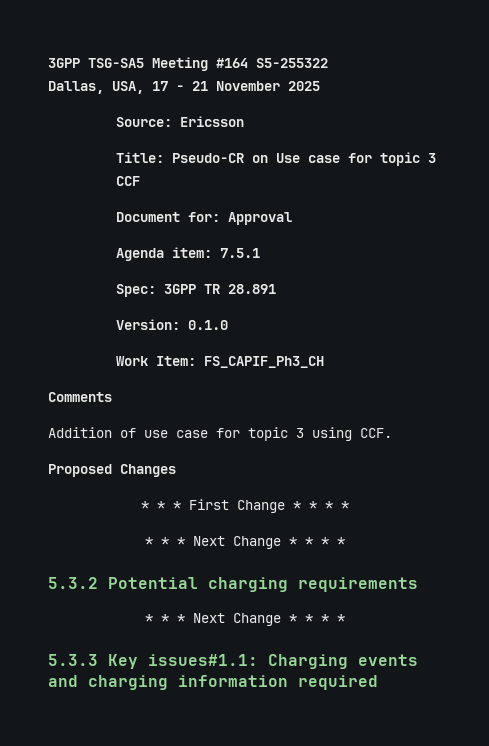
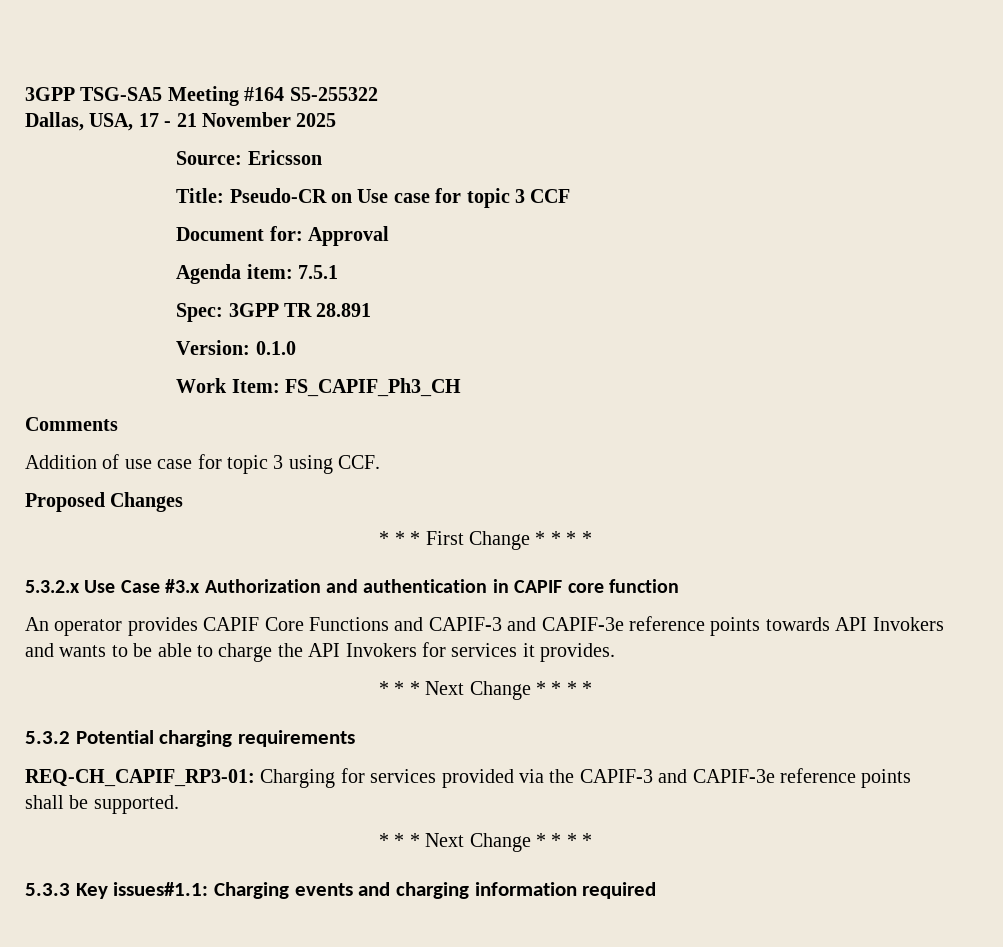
(349, 505) none -> [25,579,679,593] [25,616,944,636] [25,642,616,662] // 5.3.2.x Use Case #3.x Authorization and authentication in CAPIF core function // An operator provides CAPIF Core Functions and CAPIF-3 and CAPIF-3e reference points towards API Invokers and wants to be able to charge the API Invokers for services it provides.
(418, 584) none -> [25,768,912,788] [25,795,179,814] // REQ-CH_CAPIF_RP3-01: Charging for services provided via the CAPIF-3 and CAPIF-3e reference points shall be supported.

